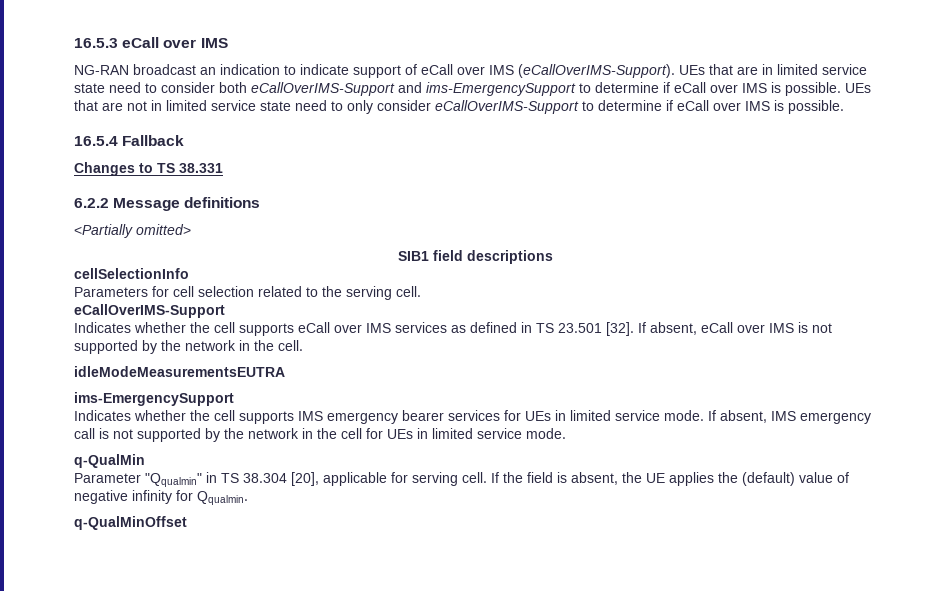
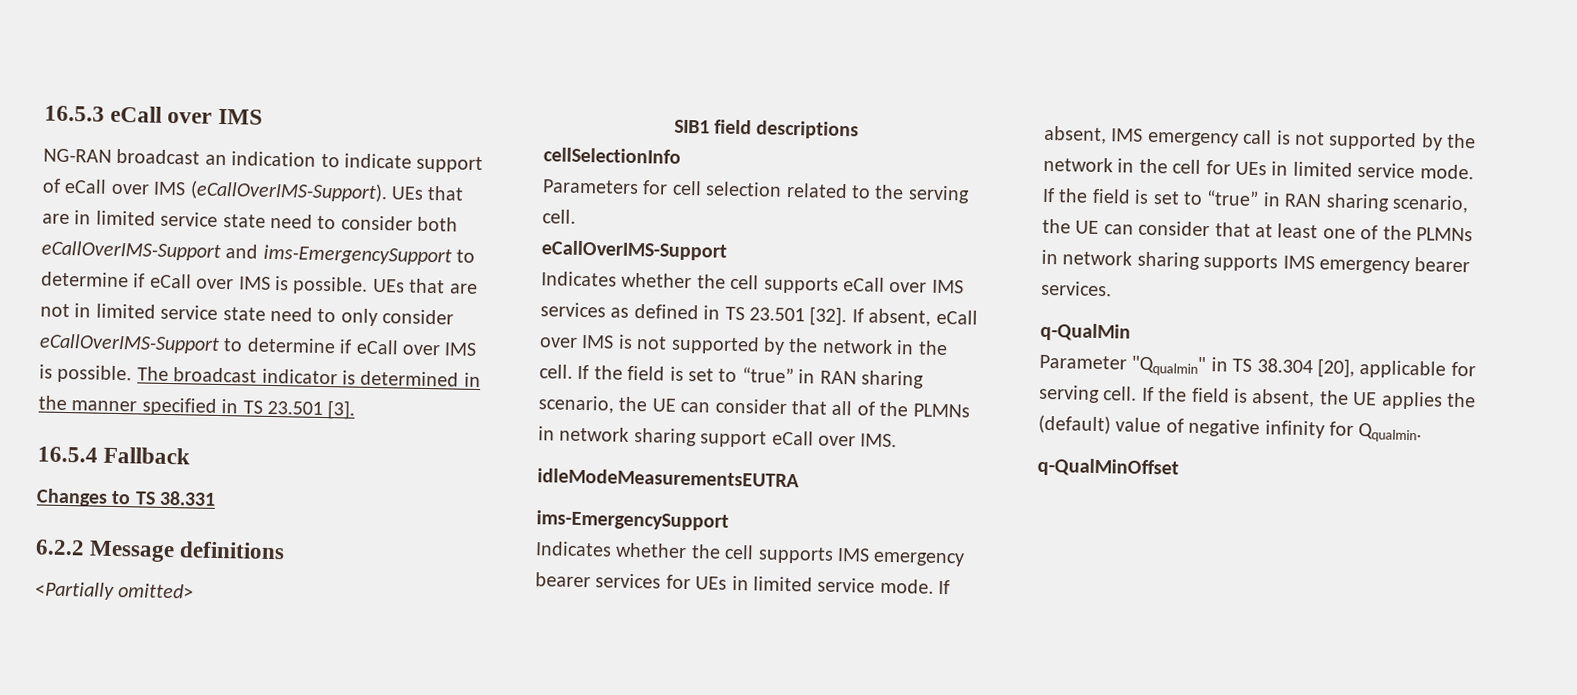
(844, 107) none -> [136,366,481,388] [38,395,356,420] The broadcast indicator is determined in the manner specified in TS 23.501 [3].
(303, 345) none -> [577,364,924,389] [538,395,970,418] [538,426,898,448] If the field is set to “true” in RAN sharing scenario, the UE can consider that all of the PLMNs in network sharing support eCall over IMS.
(566, 433) none -> [1042,187,1469,214] [1042,218,1473,242] [1041,249,1471,275] [1041,280,1112,297] If the field is set to “true” in RAN sharing scenario, the UE can consider that at least one of the PLMNs in network sharing supports IMS emergency bearer services.

